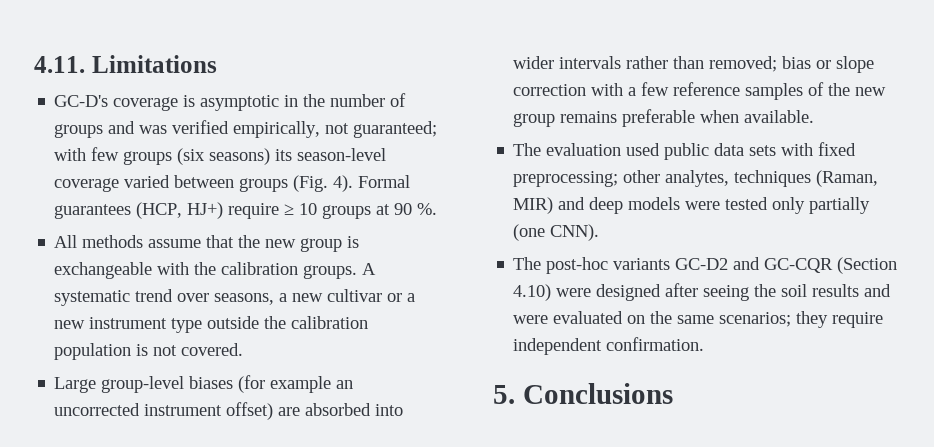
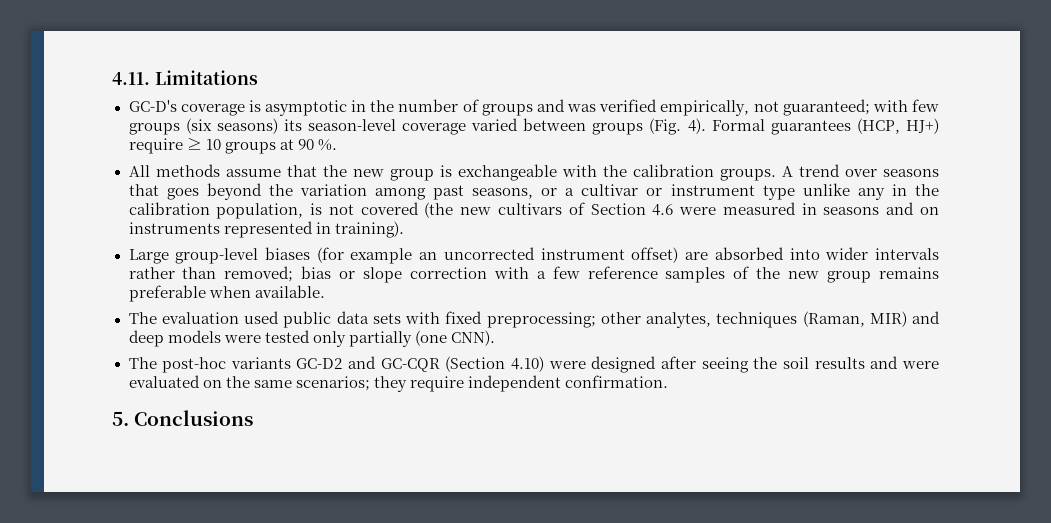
[54,290,131,306] systematic -> (793, 171) none
[214,289,416,305] [54,316,369,333] [54,343,132,360] seasons, a new cultivar or a new instrument type outside the calibration population -> [883,169,939,177] [128,183,940,200] [128,202,304,219] seasons that goes beyond the variation among past seasons, or a cultivar or instrument type unlike any in the calibration population,
[181,343,244,356] covered. -> [360,202,939,218] [128,221,404,238] covered (the new cultivars of Section 4.6 were measured in seasons and on instruments represented in training).

